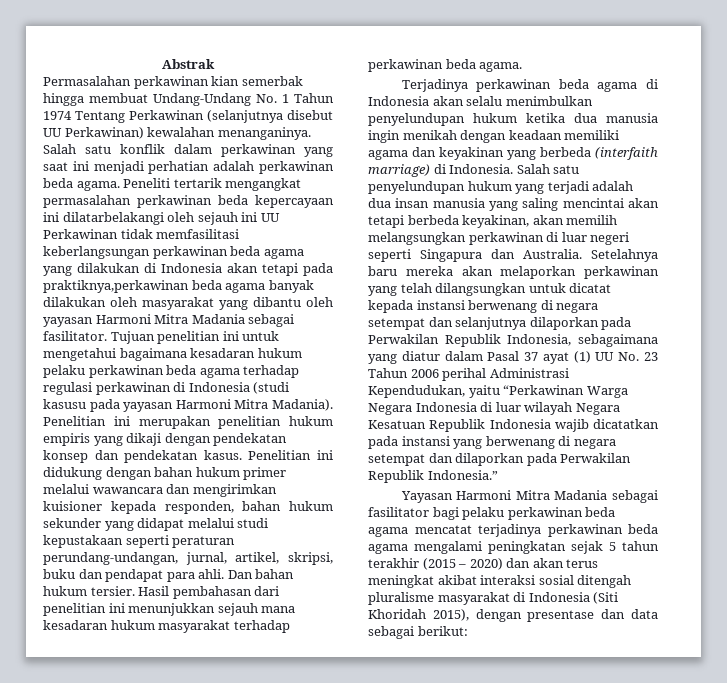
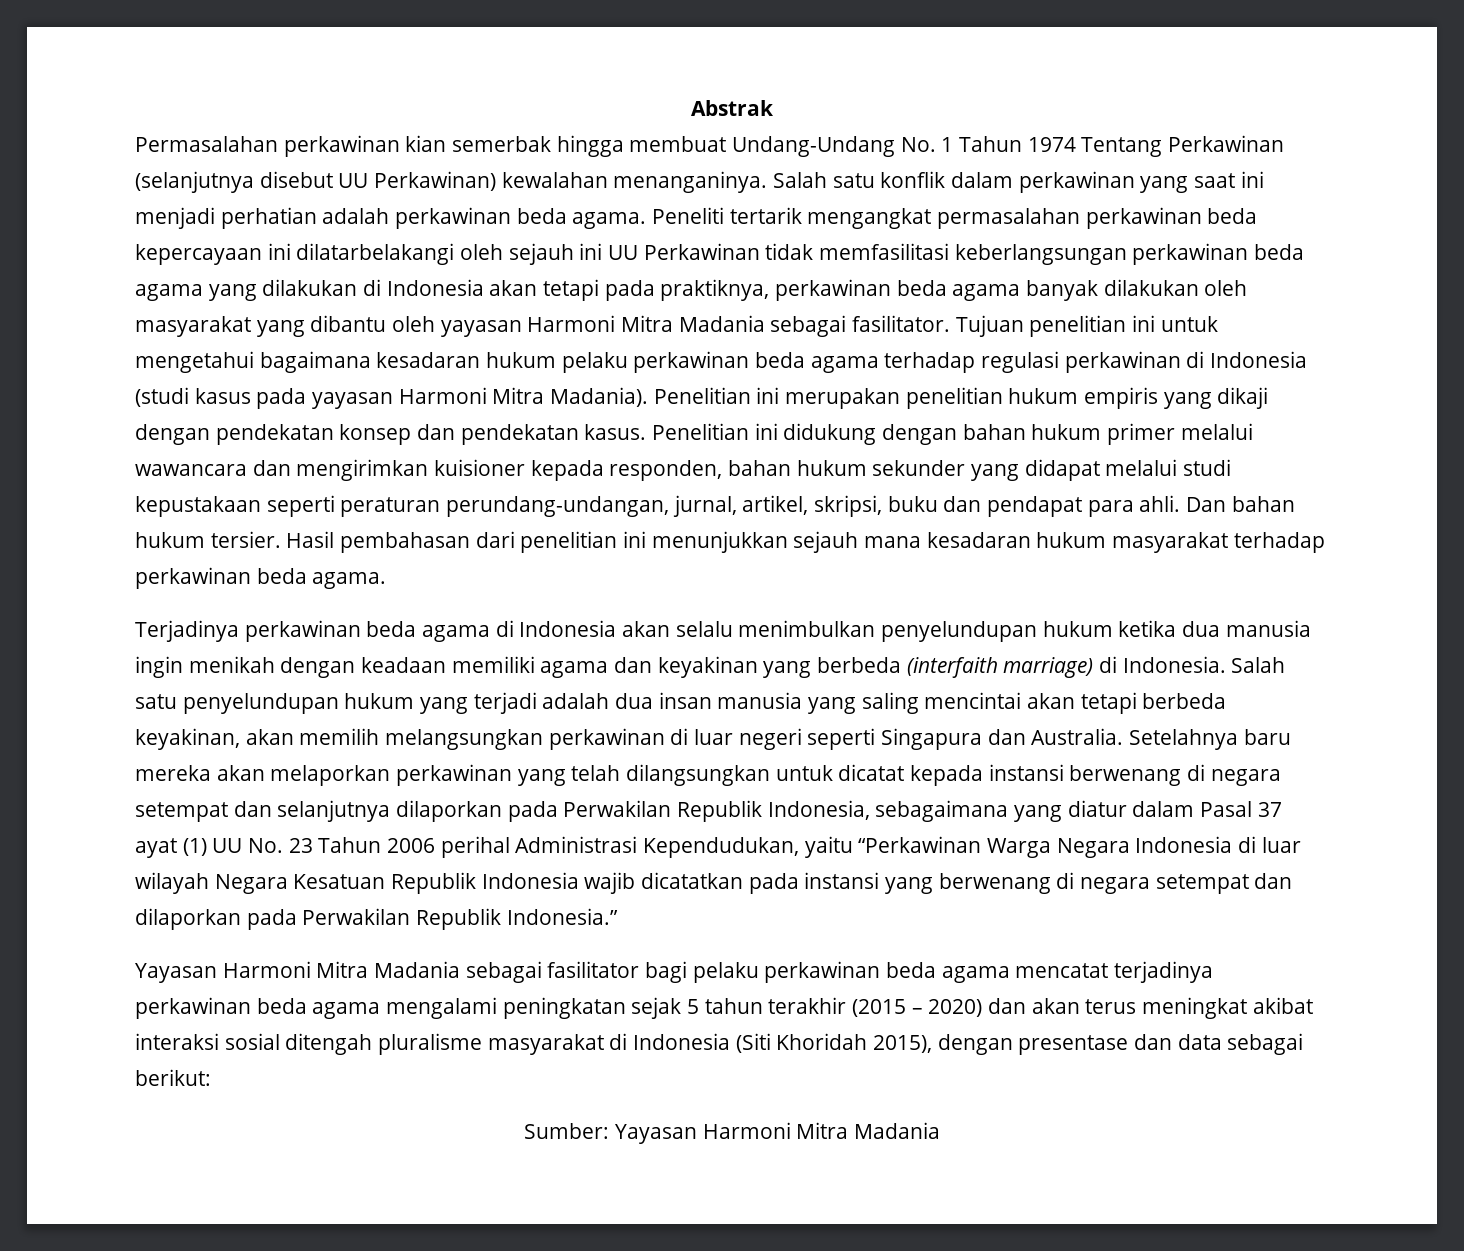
[43,280,189,293] praktiknya,perkawinan -> [660,279,892,301] praktiknya, perkawinan
[43,399,86,409] kasusu -> [194,388,251,404] kasus
(468, 631) none -> [524,1122,940,1144] // Sumber: Yayasan Harmoni Mitra Madania

